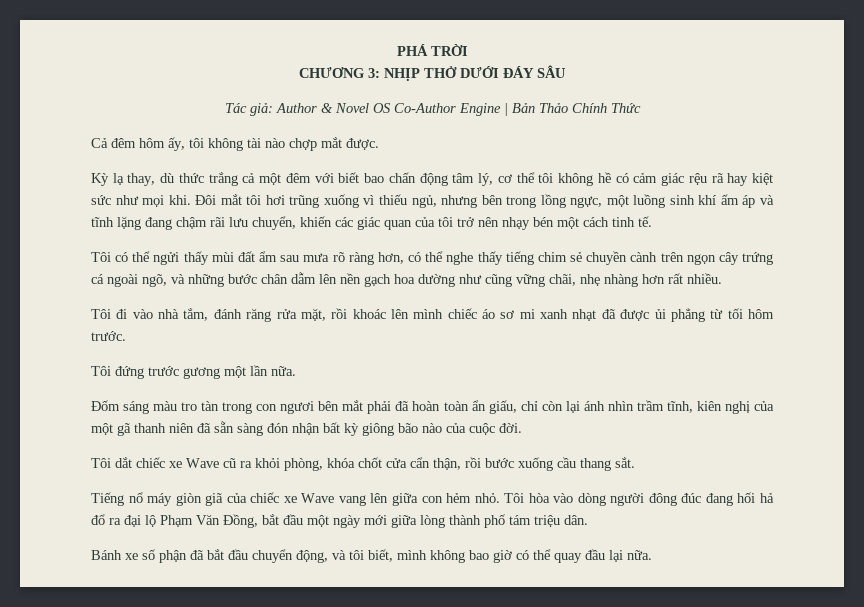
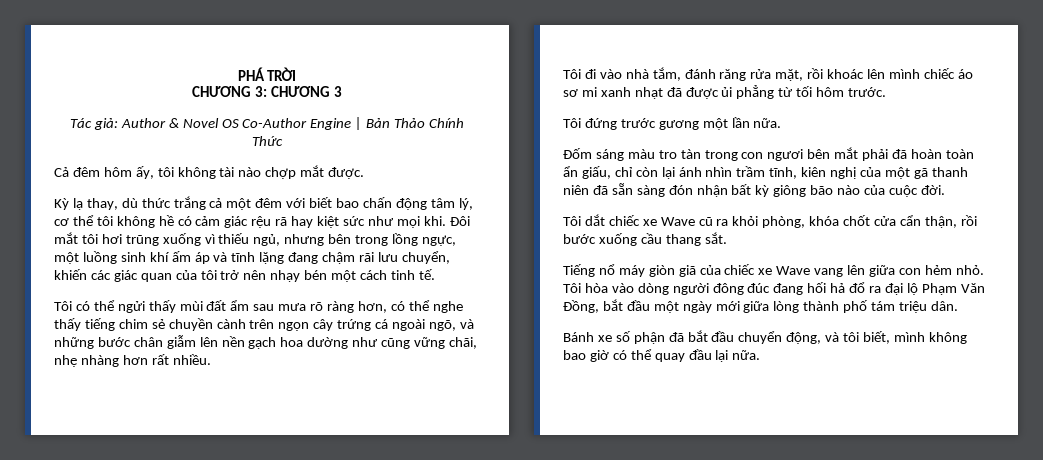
[384,65,566,81] NHỊP THỞ DƯỚI ĐÁY SÂU -> [270,86,342,97] CHƯƠNG 3
[291,272,316,284] dẫm -> [166,335,196,349] giẫm

